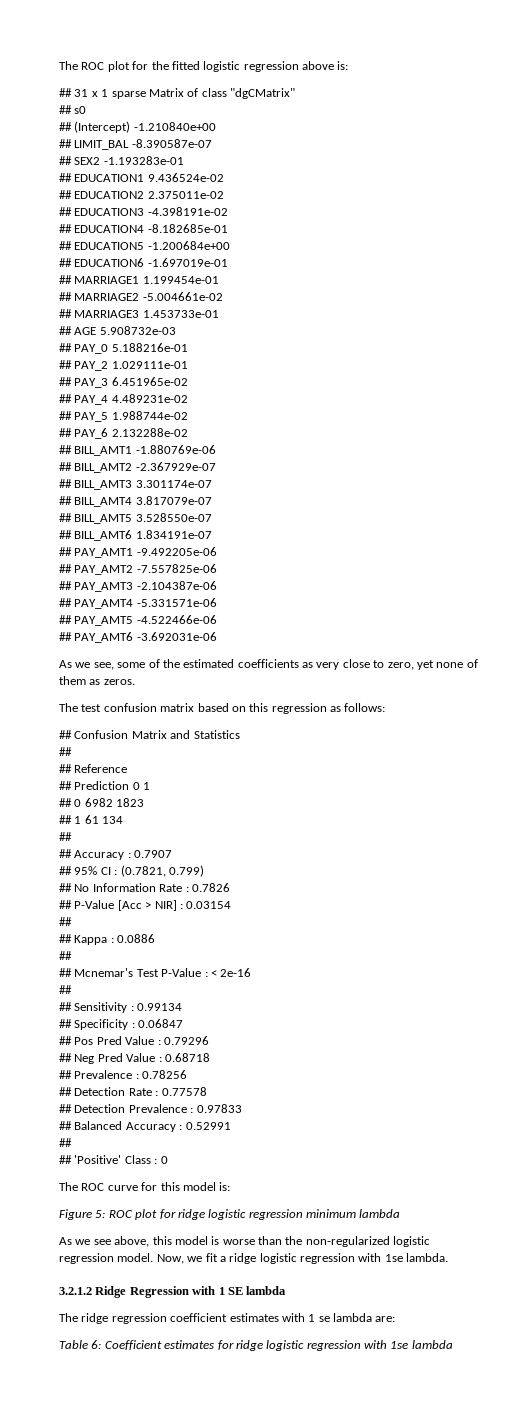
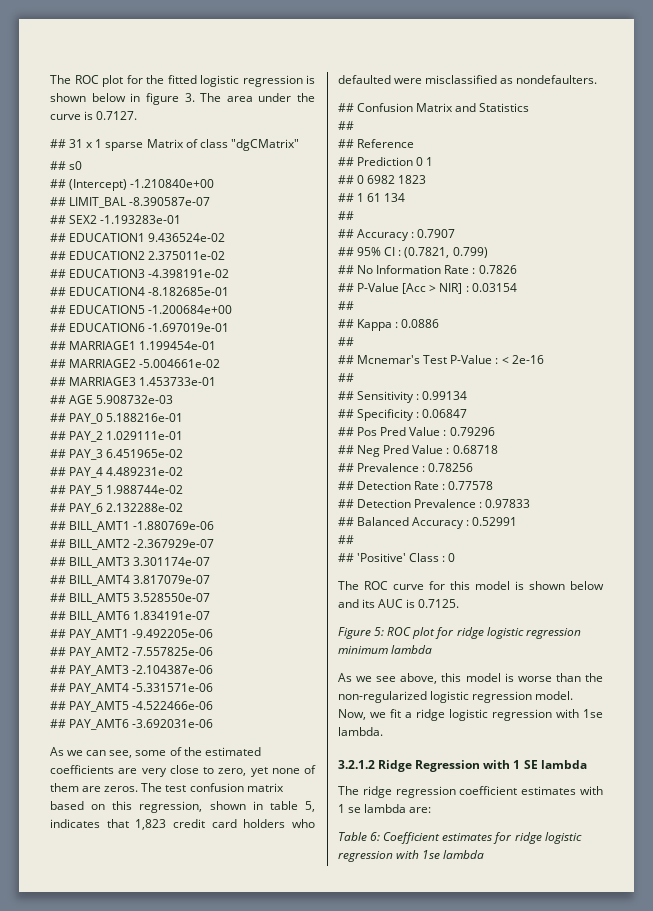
[302,61,349,70] above is: -> [306,75,315,84] [50,93,315,105] [50,111,138,120] is shown below in figure 3. The area under the curve is 0.7127.
(91, 665) none -> [86,750,107,756] can
[302,662,313,668] as -> [118,768,138,774] are
[89,679,101,685] as -> [82,786,102,792] are
(135, 682) // -> (139, 789) none
[271,703,386,714] regression as follows: -> [139,801,315,813] [50,819,315,830] [338,75,598,84] regression, shown in table 5, indicates that 1,823 credit card holders who defaulted were misclassified as nondefaulters.
[219,1182,231,1191] is: -> [515,581,604,590] [338,599,460,608] is shown below and its AUC is 0.7125.

